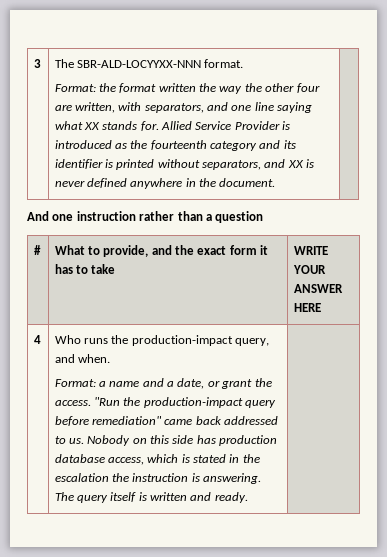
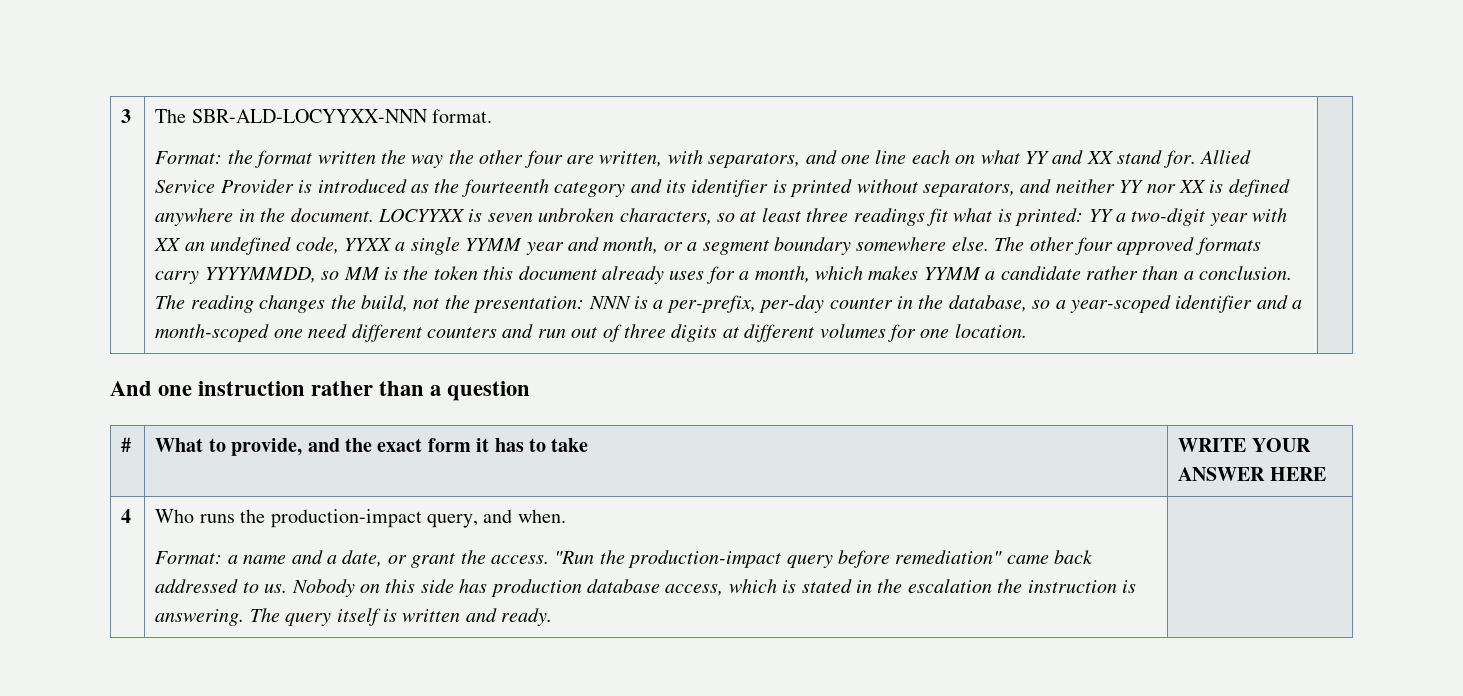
[277,102,313,113] [54,121,138,130] saying what XX stands -> [911,150,1163,164] each on what YY and XX stand
(286, 163) none -> [1055,179,1176,193] neither YY nor
[54,180,85,187] never -> (1224, 186) none
(276, 182) none -> [378,208,1288,227] [154,237,1261,256] [155,266,1293,285] [155,295,1303,314] [155,324,1027,342] LOCYYXX is seven unbroken characters, so at least three readings fit what is printed: YY a two-digit year with XX an undefined code, YYXX a single YYMM year and month, or a segment boundary somewhere else. The other four approved formats carry YYYYMMDD, so MM is the token this document already uses for a month, which makes YYMM a candidate rather than a conclusion. The reading changes the build, not the presentation: NNN is a per-prefix, per-day counter in the database, so a year-scoped identifier and a month-scoped one need different counters and run out of three digits at different volumes for one location.

